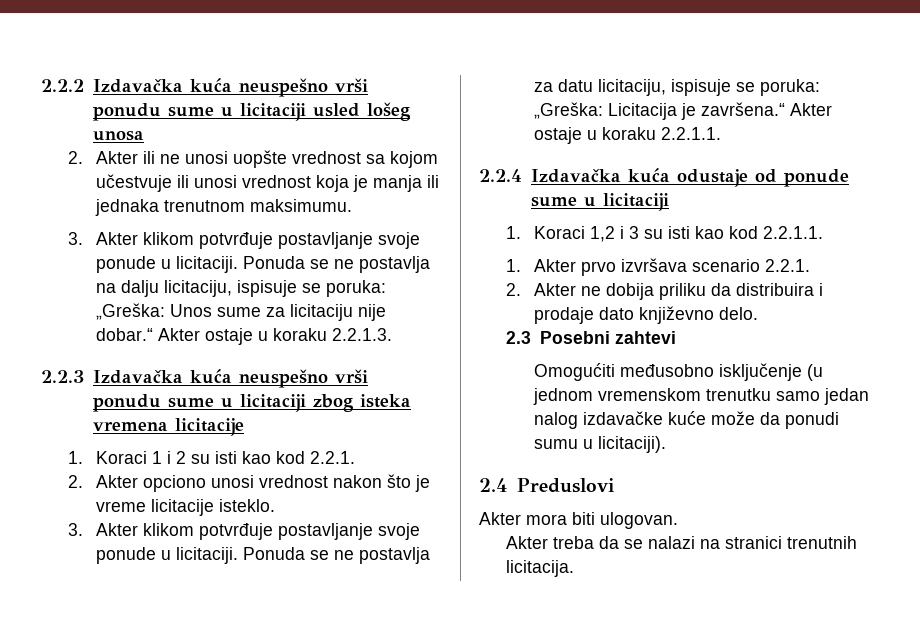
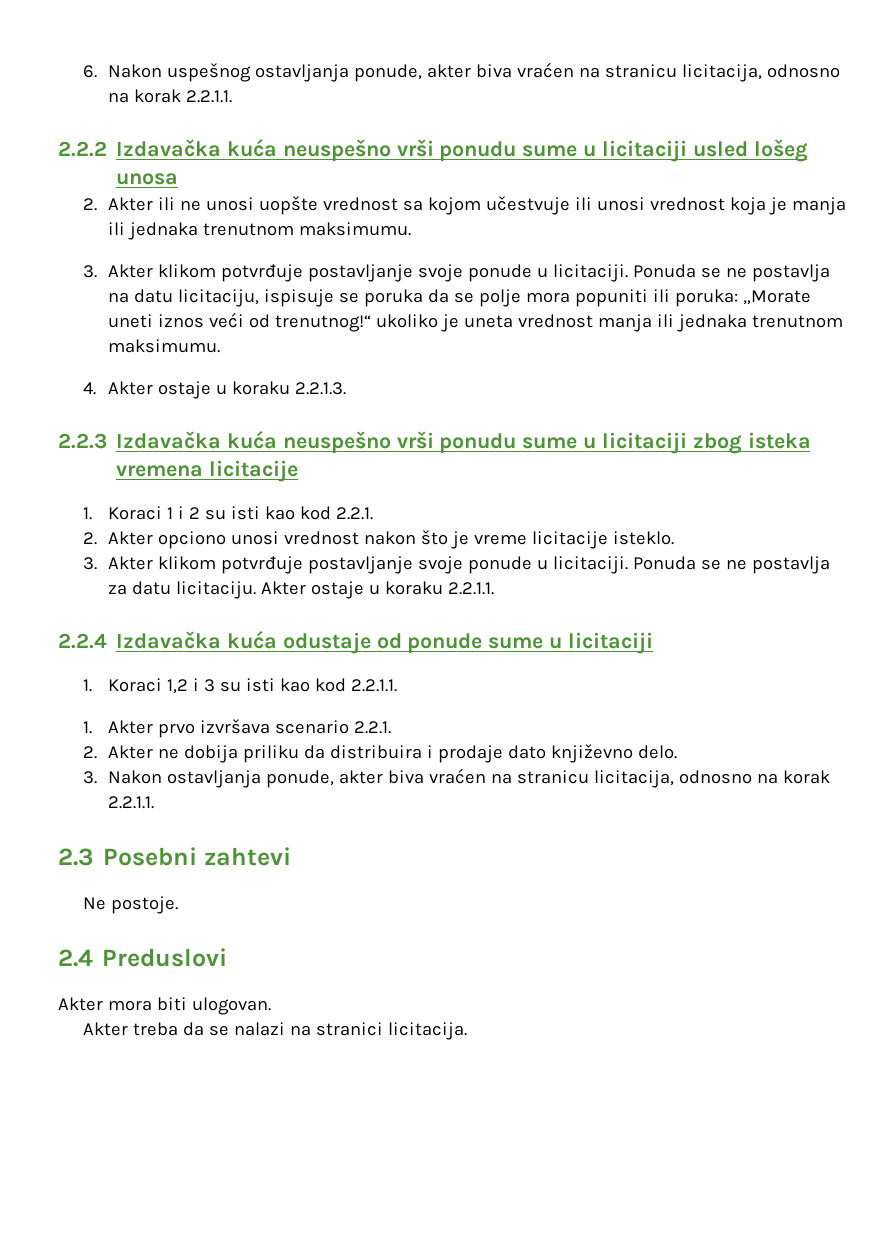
(41, 85) none -> [83,62,841,82] [108,89,233,103] 6. Nakon uspešnog ostavljanja ponude, akter biva vraćen na stranicu licitacija, odnosno na korak 2.2.1.1. //
[120,280,386,297] [95,303,386,321] [95,328,153,341] dalju licitaciju, ispisuje se poruka: „Greška: Unos sume za licitaciju nije dobar.“ -> [134,289,812,307] [108,312,844,332] [108,339,221,353] [83,382,97,395] datu licitaciju, ispisuje se poruka da se polje mora popuniti ili poruka: „Morate uneti iznos veći od trenutnog!“ ukoliko je uneta vrednost manja ili jednaka trenutnom maksimumu. // 4.
[597,79,820,96] [533,102,785,120] licitaciju, ispisuje se poruka: „Greška: Licitacija je završena.“ -> [176,581,257,599] licitaciju.
[506,331,677,344] [533,363,823,381] [532,388,869,405] [533,411,839,429] [533,436,666,453] 2.3 Posebni zahtevi // Omogućiti međusobno isključenje (u jednom vremenskom trenutku samo jedan nalog izdavačke kuće može da ponudi sumu u licitaciji). -> [83,768,831,788] [108,796,155,809] [58,847,291,866] [83,896,179,914] 3. Nakon ostavljanja ponude, akter biva vraćen na stranicu licitacija, odnosno na korak 2.2.1.1. // 2.3 Posebni zahtevi // Ne postoje.
[787,536,858,549] trenutnih -> (384, 1029) none

